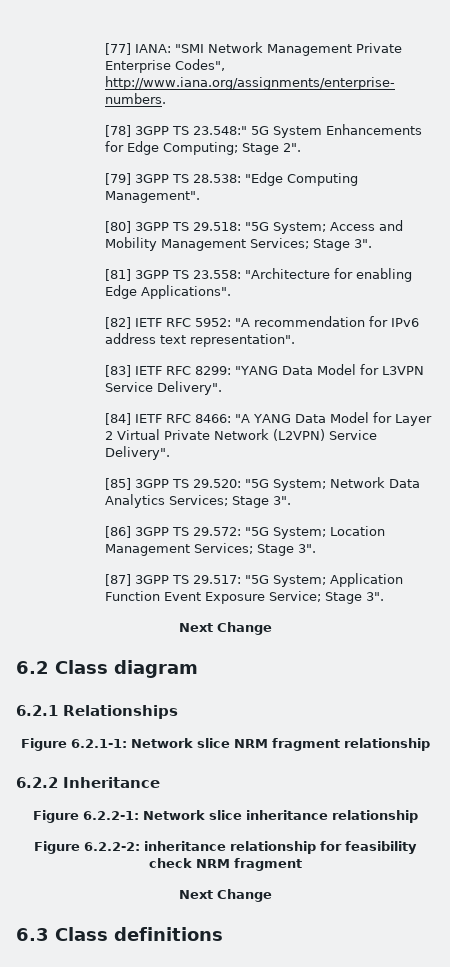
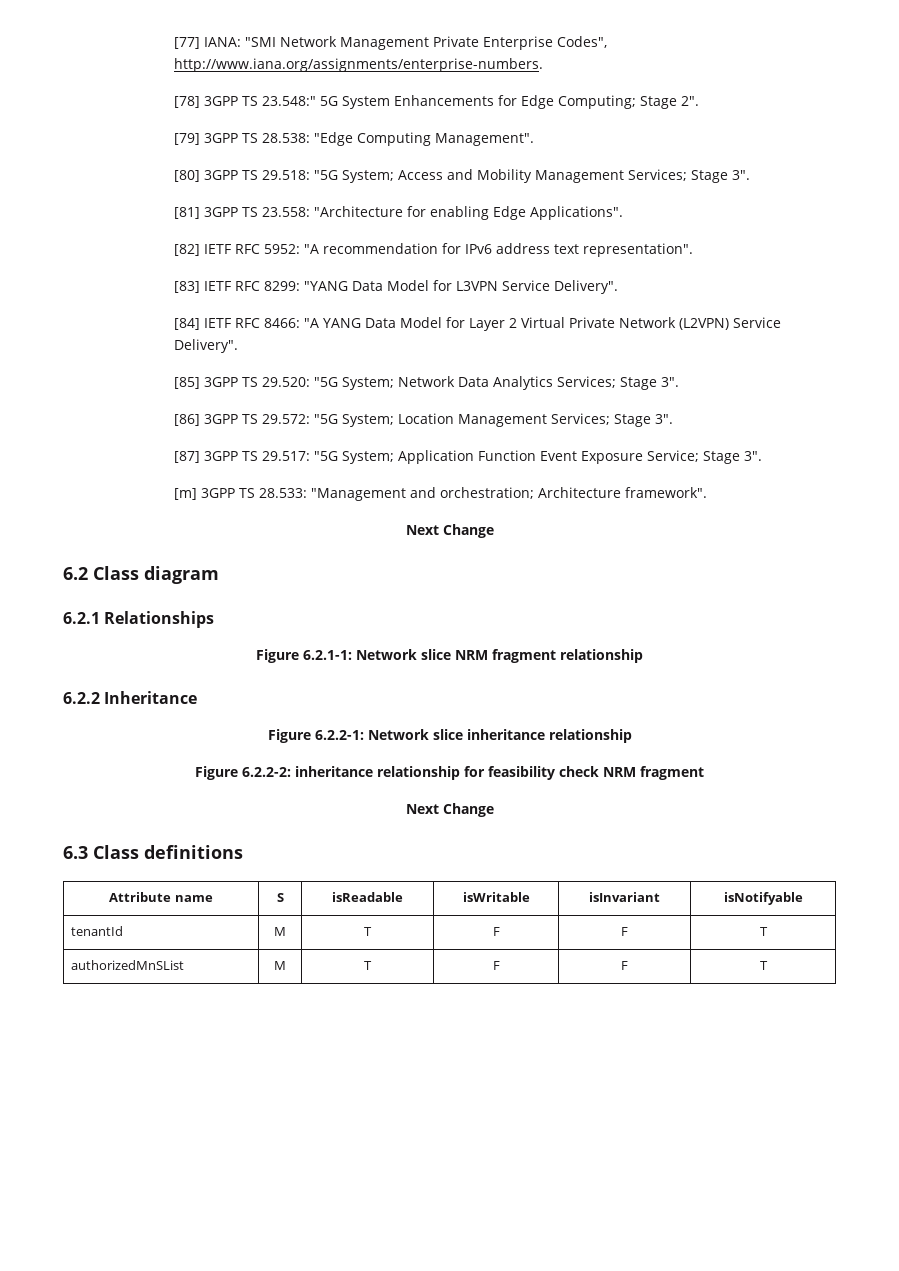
(384, 596) none -> [174,487,708,501] // [m] 3GPP TS 28.533: "Management and orchestration; Architecture framework".
(223, 934) none -> [109,892,213,902] [276,893,284,902] [332,892,403,902] [462,892,530,902] [589,892,660,902] [723,892,803,905] [70,926,123,936] [274,927,286,936] [364,927,372,936] [492,927,500,936] [621,927,628,936] [759,927,768,936] [70,960,184,970] [274,961,286,970] [364,961,372,970] [492,961,500,970] [621,961,628,970] [759,961,768,970] // Attribute name | S | isReadable | isWritable | isInvariant | isNotifyable // tenantId | M | T | F | F | T // authorizedMnSList | M | T | F | F | T

